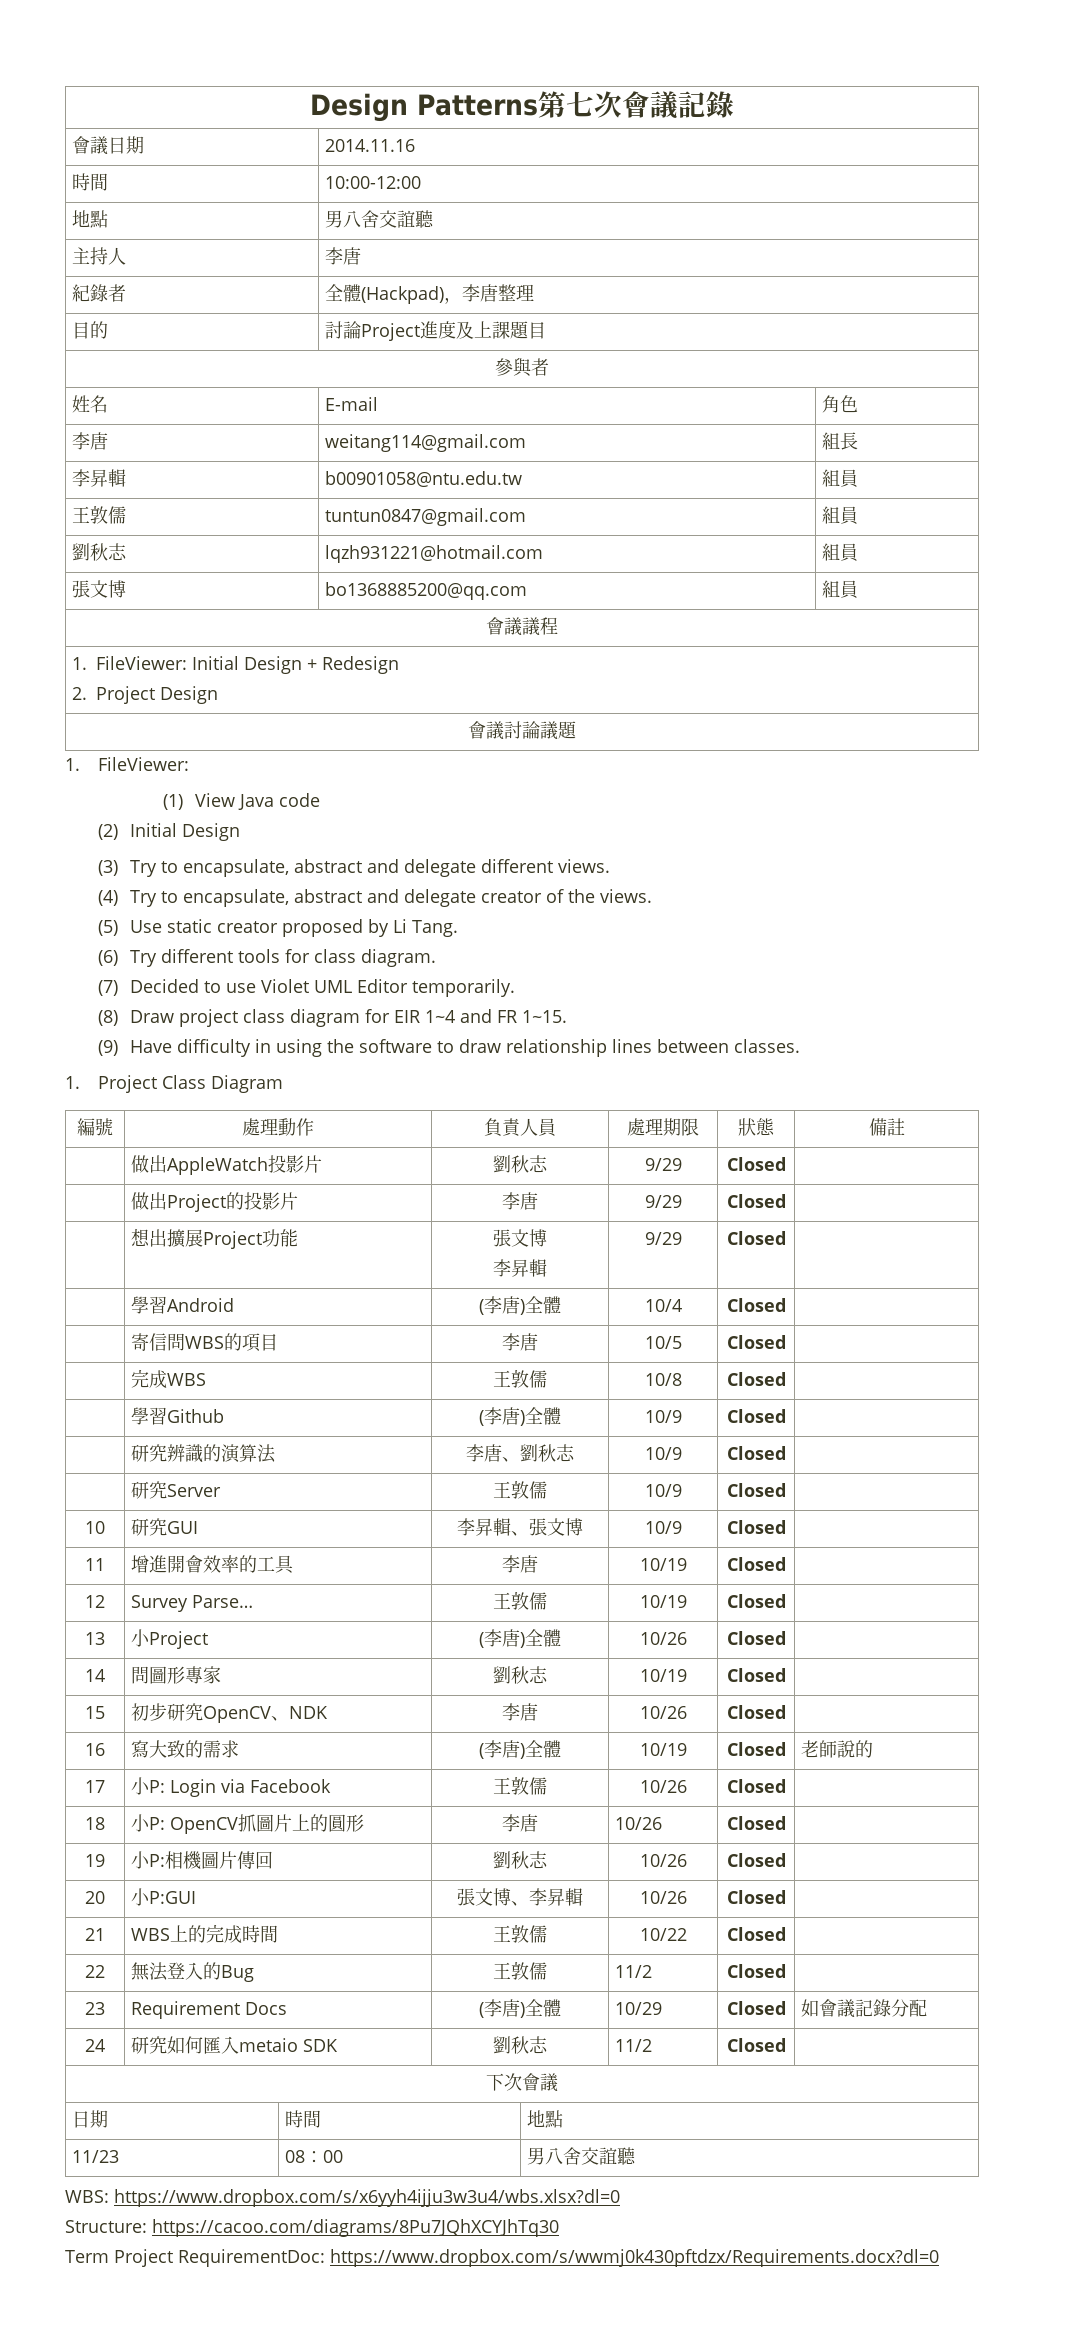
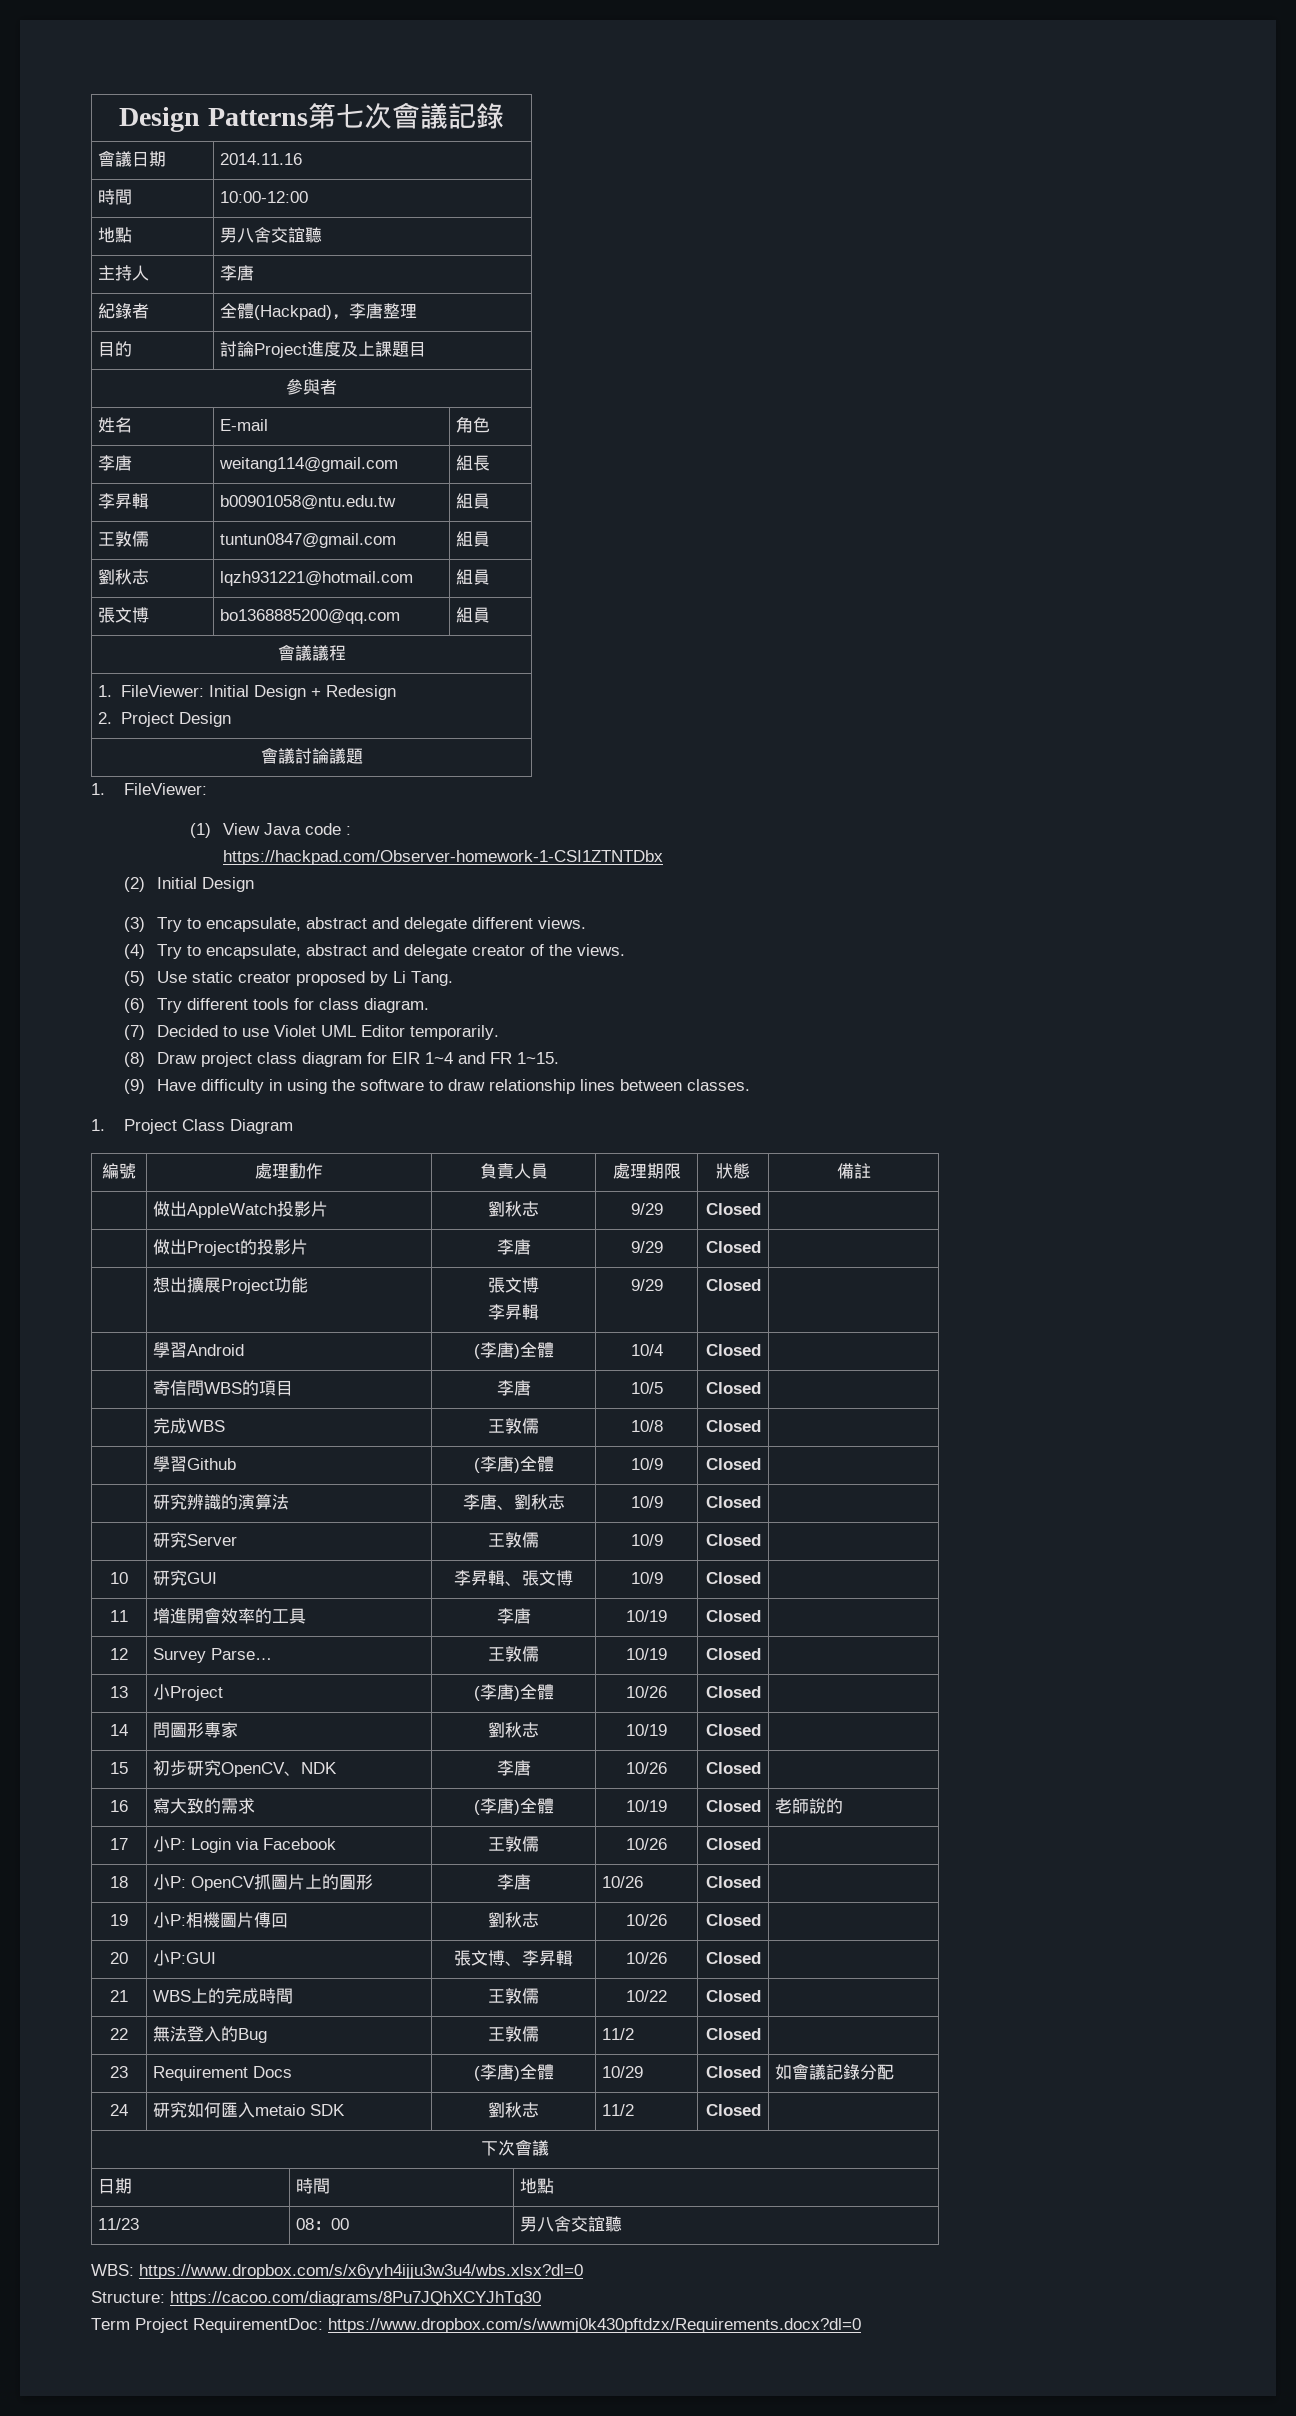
(321, 800) none -> [345,826,351,835] [222,850,663,865] : // https://hackpad.com/Observer-homework-1-CSI1ZTNTDbx

